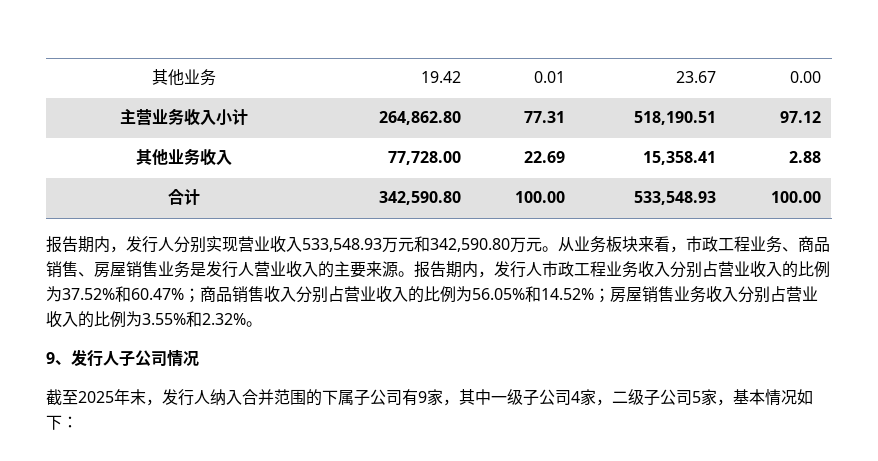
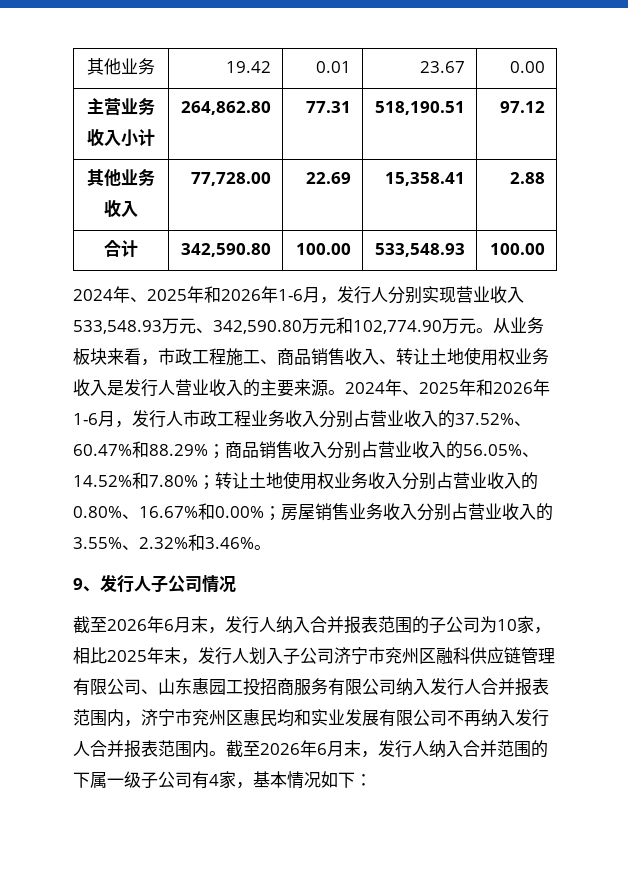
[46,236,110,253] 报告期内 -> [73,286,320,303] 2024年、2025年和2026年1-6月
[414,236,510,252] 和342,590.80 -> [196,317,442,334] 、342,590.80万元和102,774.90
[750,236,782,253] 业务 -> [226,348,260,366] 施工
[78,261,190,278] 、房屋销售业务 -> [345,347,549,366] [73,379,107,397] 收入、转让土地使用权业务收入
[414,261,478,278] 报告期内 -> [345,379,550,396] [73,411,115,427] 2024年、2025年和2026年1-6月
[798,261,830,278] [46,286,184,302] 比例为37.52%和60.47% -> [455,413,531,426] [73,441,208,458] 37.52%、60.47%和88.29%
[424,286,594,303] 比例为56.05%和14.52% -> [463,444,539,457] [73,471,538,490] [73,503,264,520] 56.05%、14.52%和7.80%；转让土地使用权业务收入分别占营业收入的0.80%、16.67%和0.00%
[94,311,246,328] 比例为3.55%和2.32% -> [73,534,254,551] 3.55%、2.32%和3.46%
[78,389,130,405] 2025年 -> [107,616,551,634] [73,647,555,665] [73,678,549,696] [73,709,549,727] [73,740,344,758] 2026年6月末，发行人纳入合并报表范围的子公司为10家，相比2025年末，发行人划入子公司济宁市兖州区融科供应链管理有限公司、山东惠园工投招商服务有限公司纳入发行人合并报表范围内，济宁市兖州区惠民均和实业发展有限公司不再纳入发行人合并报表范围内。截至2026年6月
[354,389,491,406] 子公司有9家，其中 -> (107, 780) none
(571, 397) none -> [192,771,209,789] 有
[612,389,733,406] 二级子公司5家， -> (253, 785) none

